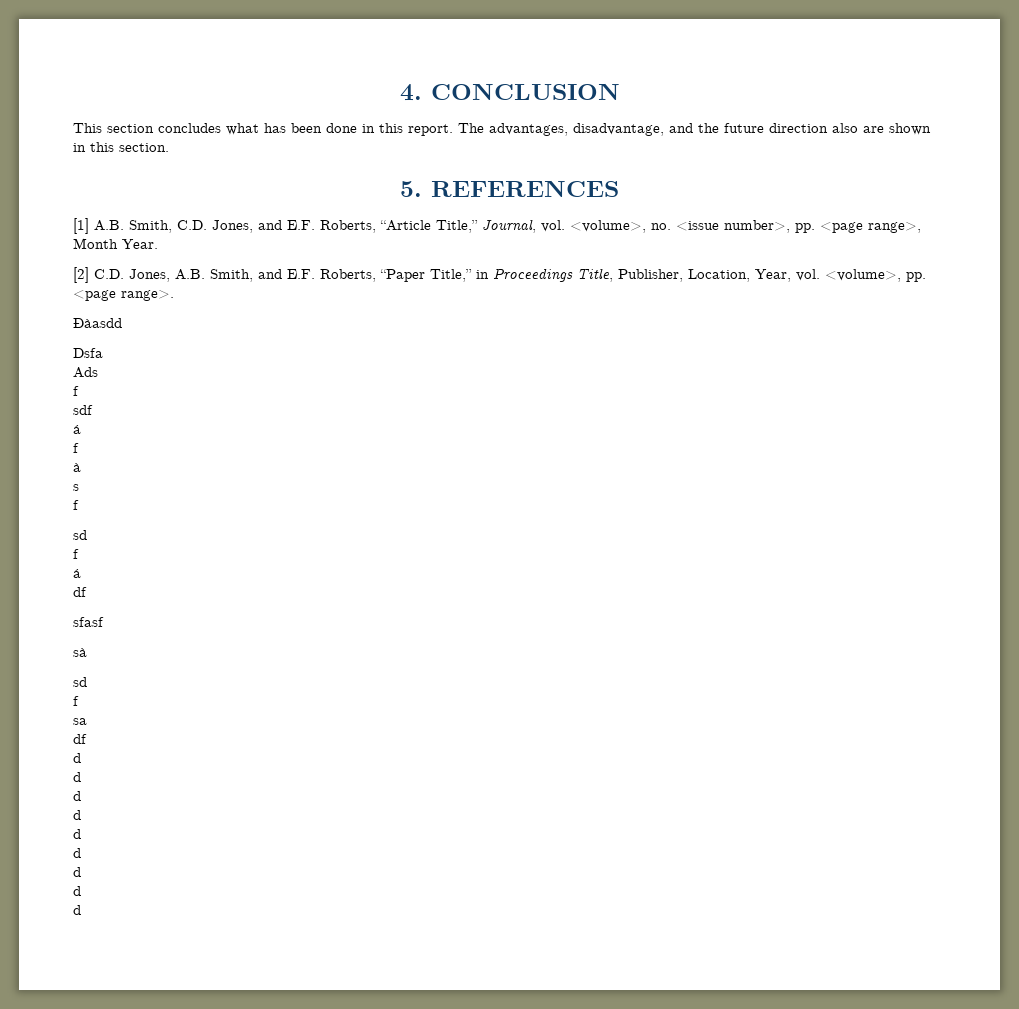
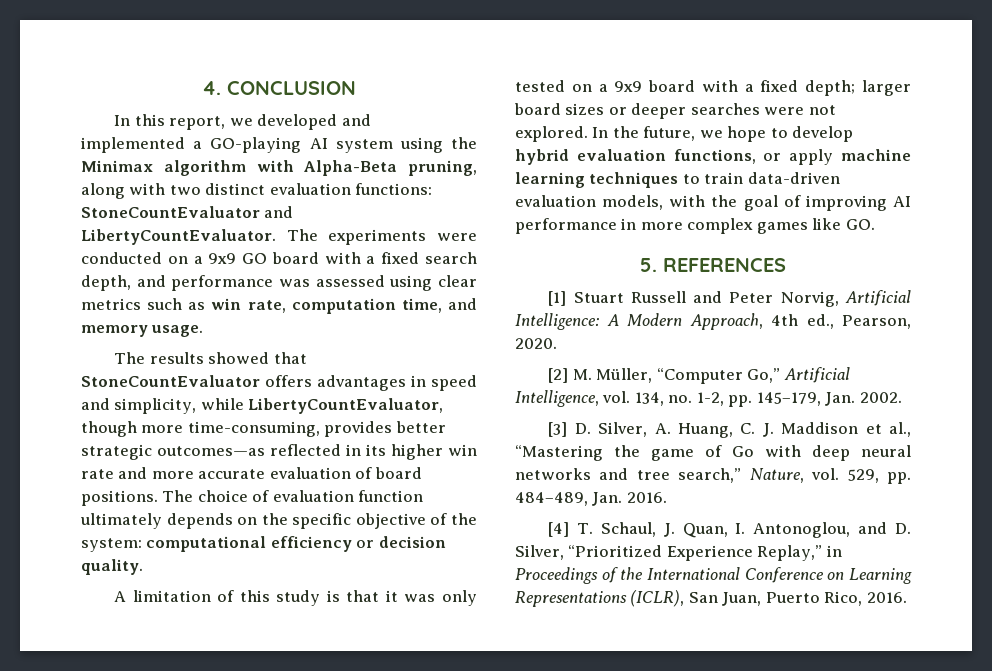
[73,123,931,136] [73,142,169,152] [400,180,619,197] [73,218,921,234] [73,238,158,249] [73,267,926,283] [73,290,174,301] [73,318,122,328] [73,348,103,358] [73,367,98,378] [73,386,79,396] [73,405,93,415] [73,425,81,434] [73,443,79,453] [73,463,81,472] [73,484,79,491] [73,500,79,510] [73,530,87,540] [73,549,79,559] [73,569,81,578] [73,587,87,597] [73,617,104,627] [73,648,87,657] [73,677,87,687] [73,696,79,706] [73,718,87,725] [73,734,87,744] [73,753,81,763] [73,772,81,782] [73,791,81,801] [73,810,81,820] [73,829,81,839] [73,848,81,858] [73,867,81,877] [73,886,81,896] [73,905,81,915] This section concludes what has been done in this report. The advantages, disadvantage, and the future direction also are shown in this section. // 5. REFERENCES // [1] A.B. Smith, C.D. Jones, and E.F. Roberts, “Article Title,” Journal, vol. <volume>, no. <issue number>, pp. <page range>, Month Year. // [2] C.D. Jones, A.B. Smith, and E.F. Roberts, “Paper Title,” in Proceedings Title, Publisher, Location, Year, vol. <volume>, pp. <page range>. // Đàasdd // Dsfa // Ads // f // sdf // á // f // à // s // f // sd // f // á // df // sfasf // sà // sd // f // sa // df // d // d // d // d // d // d // d // d // d -> [114,114,371,130] [81,137,477,153] [81,160,477,176] [81,183,433,199] [81,206,294,218] [81,229,477,245] [81,252,477,264] [81,275,477,291] [81,298,477,314] [81,325,204,337] [114,352,307,364] [81,375,477,391] [81,398,444,414] [81,421,446,437] [81,444,477,460] [81,467,422,479] [81,490,424,506] [80,513,477,529] [81,536,446,552] [81,559,143,575] [114,590,478,606] [515,80,911,96] [514,103,836,119] [515,126,854,142] [515,149,911,165] [515,172,840,188] [515,195,911,211] [515,218,875,234] [640,258,786,272] [548,290,911,307] [515,313,911,330] [515,338,557,349] [548,367,850,384] [515,390,902,407] [548,422,911,438] [515,445,911,461] [515,468,911,484] [515,492,667,506] [548,522,911,538] [515,545,842,561] [515,567,912,584] [515,590,907,607] In this report, we developed and implemented a GO-playing AI system using the Minimax algorithm with Alpha-Beta pruning, along with two distinct evaluation functions: StoneCountEvaluator and LibertyCountEvaluator. The experiments were conducted on a 9x9 GO board with a fixed search depth, and performance was assessed using clear metrics such as win rate, computation time, and memory usage. // The results showed that StoneCountEvaluator offers advantages in speed and simplicity, while LibertyCountEvaluator, though more time-consuming, provides better strategic outcomes—as reflected in its higher win rate and more accurate evaluation of board positions. The choice of evaluation function ultimately depends on the specific objective of the system: computational efficiency or decision quality. // A limitation of this study is that it was only tested on a 9x9 board with a fixed depth; larger board sizes or deeper searches were not explored. In the future, we hope to develop hybrid evaluation functions, or apply machine learning techniques to train data-driven evaluation models, with the goal of improving AI performance in more complex games like GO. // 5. REFERENCES // [1] Stuart Russell and Peter Norvig, Artificial Intelligence: A Modern Approach, 4th ed., Pearson, 2020. // [2] M. Müller, “Computer Go,” Artificial Intelligence, vol. 134, no. 1-2, pp. 145–179, Jan. 2002. // [3] D. Silver, A. Huang, C. J. Maddison et al., “Mastering the game of Go with deep neural networks and tree search,” Nature, vol. 529, pp. 484–489, Jan. 2016. // [4] T. Schaul, J. Quan, I. Antonoglou, and D. Silver, “Prioritized Experience Replay,” in Proceedings of the International Conference on Learning Representations (ICLR), San Juan, Puerto Rico, 2016.

